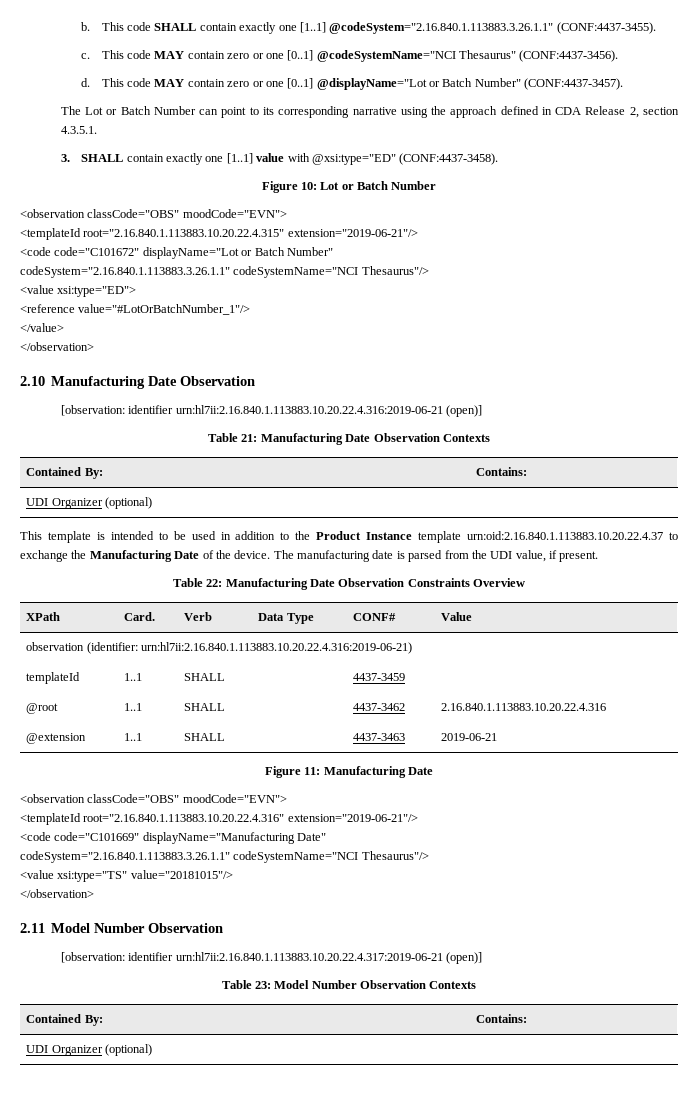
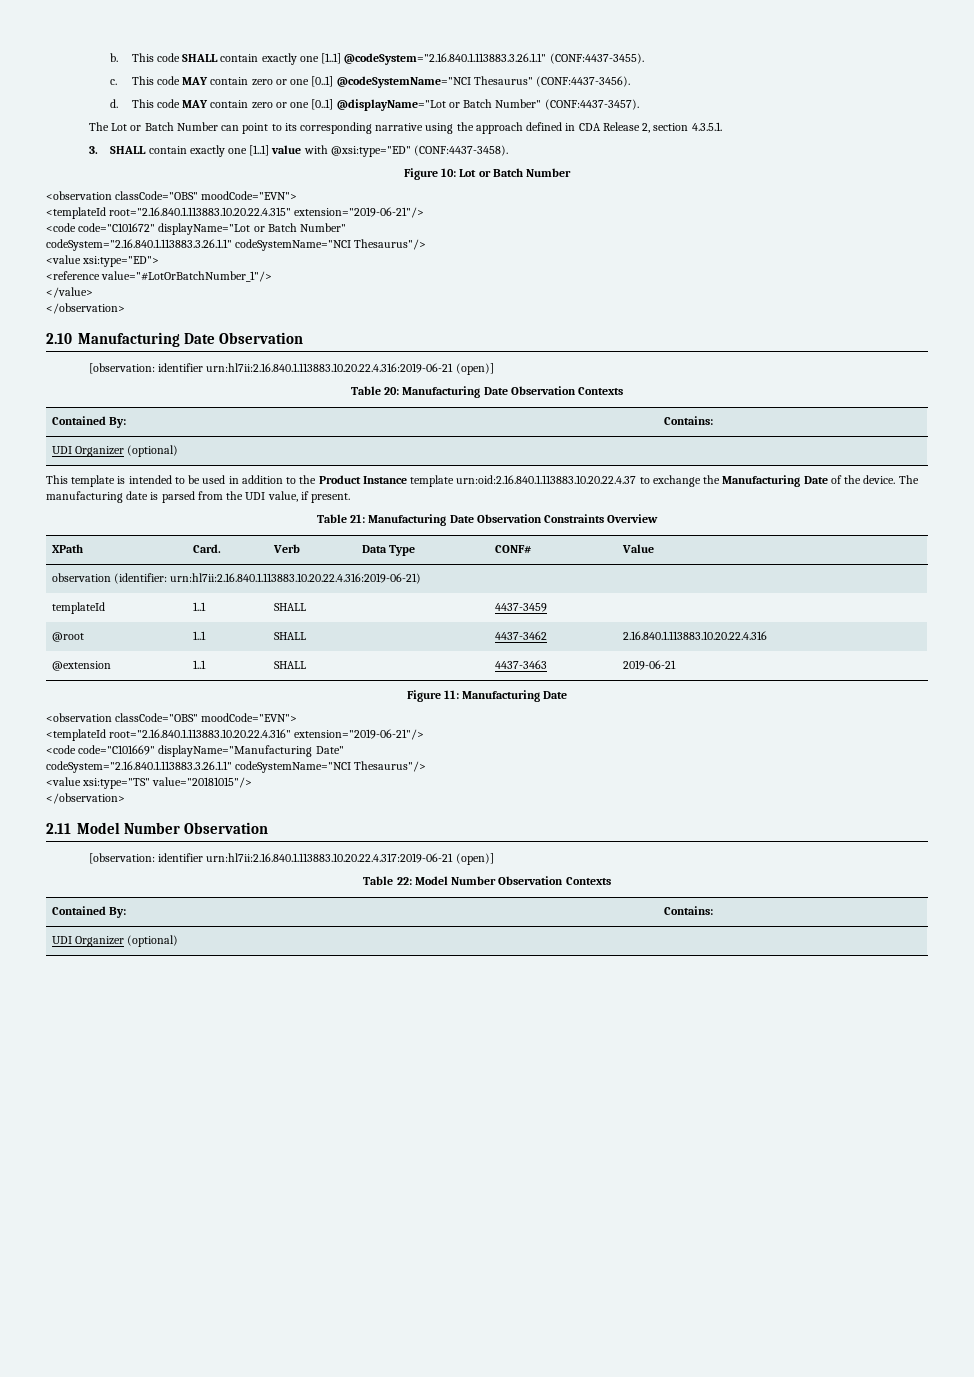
[241,434,258,442] 21: -> [384,387,400,395] 20:
[206,579,223,587] 22: -> [350,514,366,523] 21:
[254,981,271,989] 23: -> [396,877,412,885] 22:

